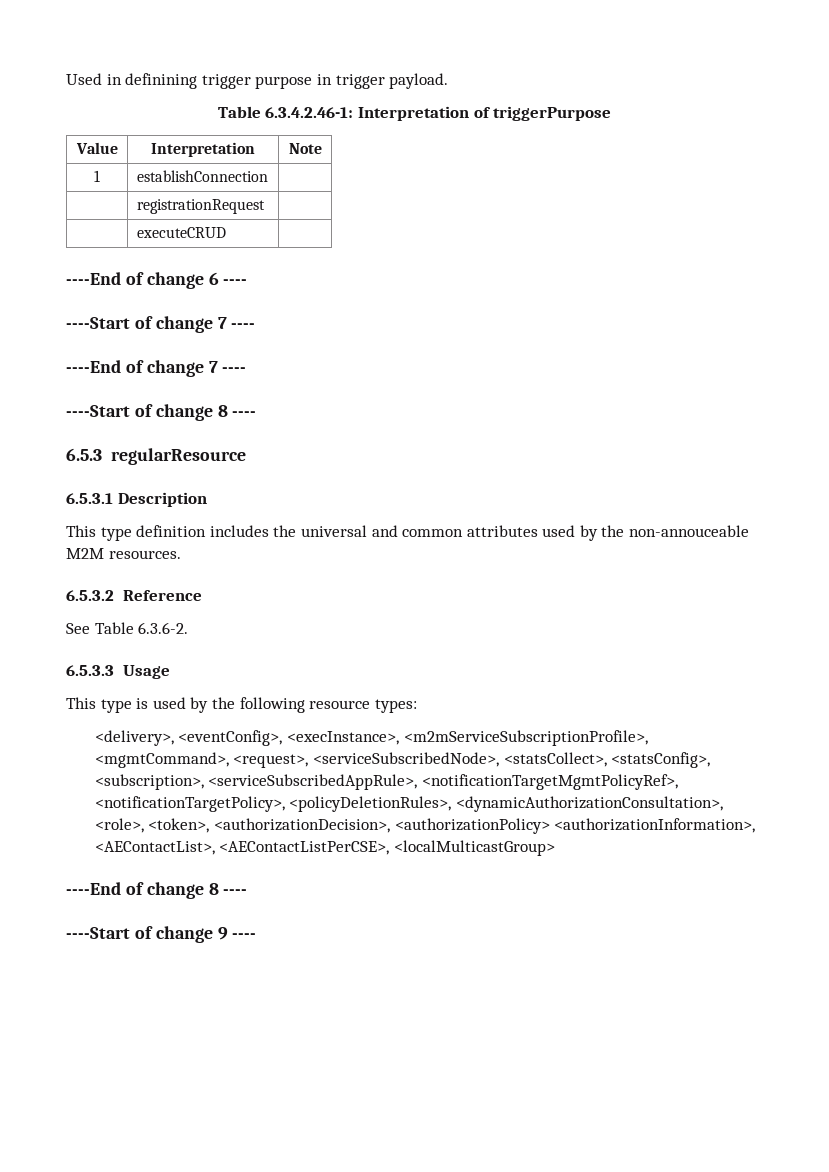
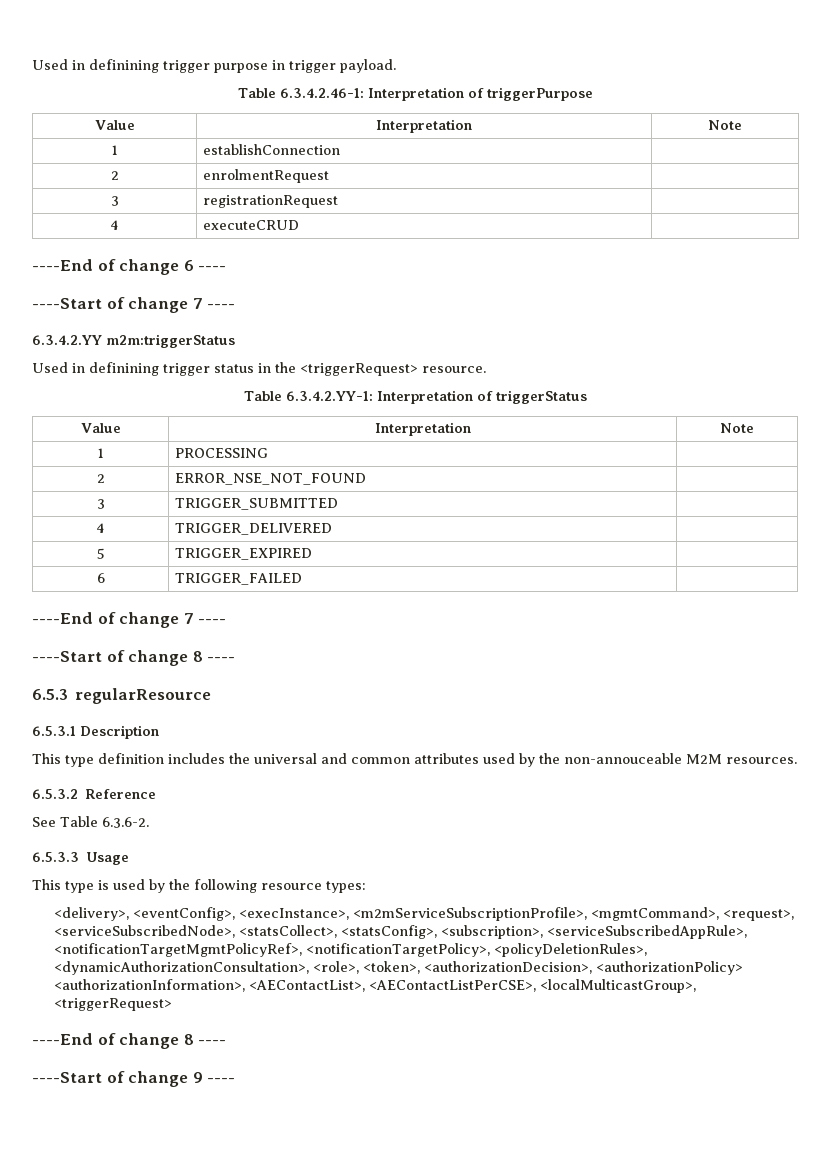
(268, 176) none -> [110,171,119,180] [203,169,330,183] [110,196,119,206] 2 | enrolmentRequest | // 3
(265, 206) none -> [110,220,119,230] 4
(256, 326) none -> [32,334,235,348] [32,362,486,376] [244,390,587,404] [80,423,121,433] [374,422,471,436] [720,423,754,433] [97,448,104,458] [175,448,269,458] [96,474,105,483] [175,473,367,485] [96,499,105,509] [175,498,339,510] [96,523,105,533] [175,523,333,535] [96,548,105,559] [175,548,313,560] [96,573,105,583] [175,573,303,585] // 6.3.4.2.YY m2m:triggerStatus // Used in definining trigger status in the <triggerRequest> resource. // Table 6.3.4.2.YY-1: Interpretation of triggerStatus // Value | Interpretation | Note // 1 | PROCESSING | // 2 | ERROR_NSE_NOT_FOUND | // 3 | TRIGGER_SUBMITTED | // 4 | TRIGGER_DELIVERED | // 5 | TRIGGER_EXPIRED | // 6 | TRIGGER_FAILED |
[394,840,556,856] <localMulticastGroup> -> [539,979,696,993] [53,998,172,1011] <localMulticastGroup>, <triggerRequest>

